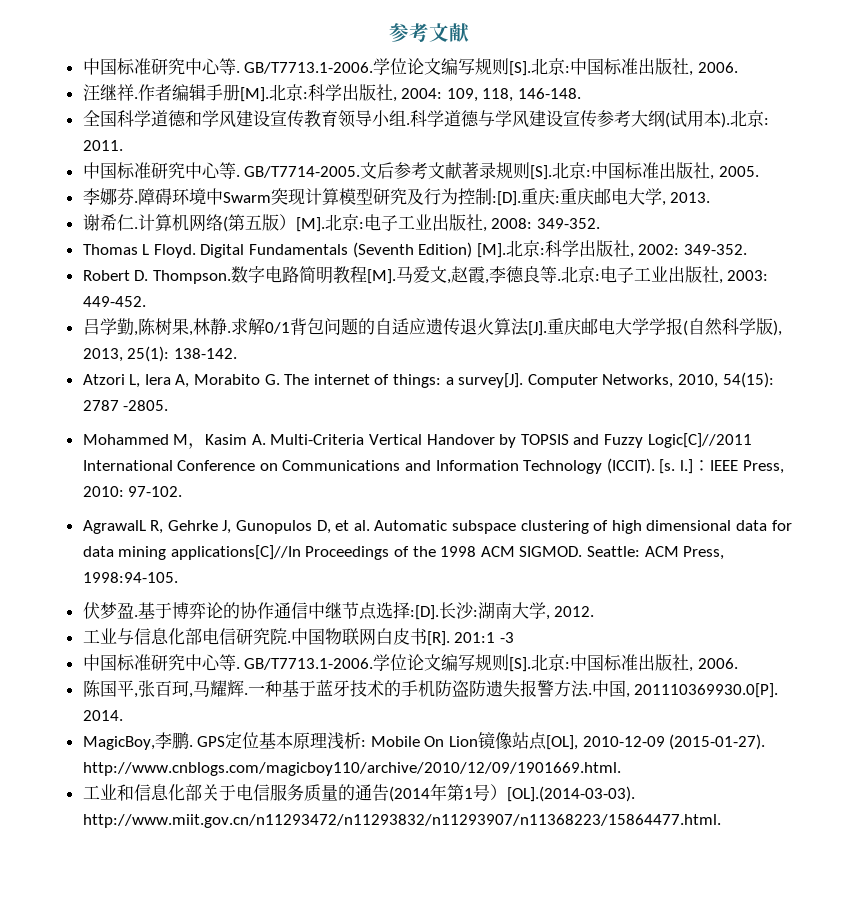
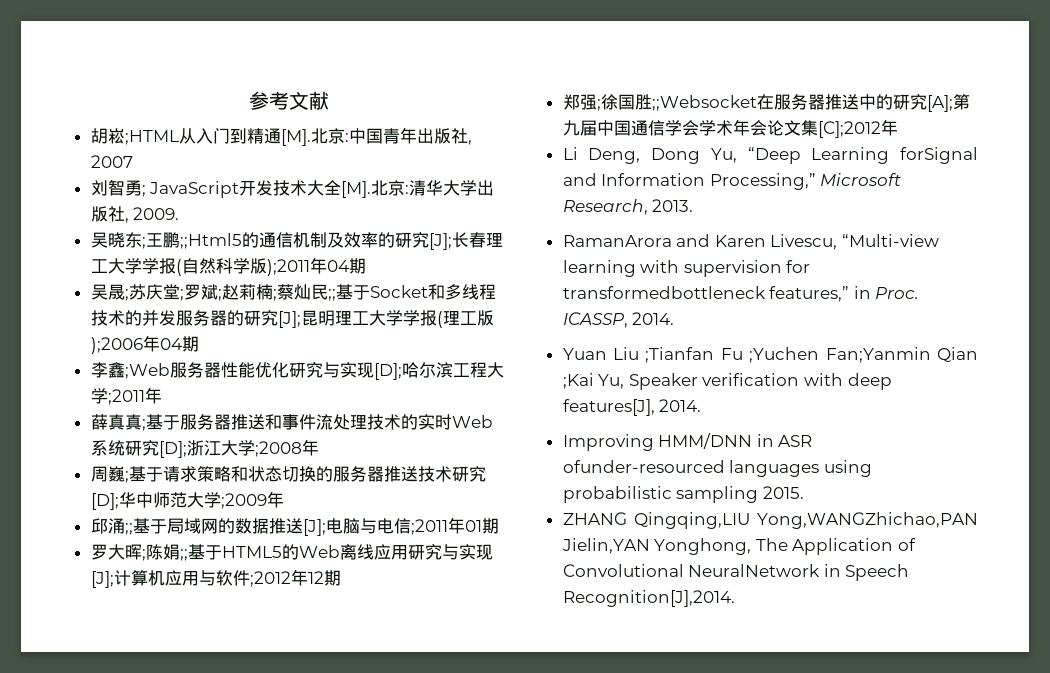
[82,58,738,76] [82,84,582,102] [82,110,769,128] [82,140,123,151] [82,162,759,180] [82,188,711,206] [82,214,600,232] [82,240,748,258] [82,266,769,284] [82,296,146,307] [82,318,615,336] 中国标准研究中心等. GB/T7713.1-2006.学位论文编写规则[S].北京:中国标准出版社, 2006. // 汪继祥.作者编辑手册[M].北京:科学出版社, 2004: 109, 118, 146-148. // 全国科学道德和学风建设宣传教育领导小组.科学道德与学风建设宣传参考大纲(试用本).北京: 2011. // 中国标准研究中心等. GB/T7714-2005.文后参考文献著录规则[S].北京:中国标准出版社, 2005. // 李娜芬.障碍环境中Swarm突现计算模型研究及行为控制:[D].重庆:重庆邮电大学, 2013. // 谢希仁.计算机网络(第五版）[M].北京:电子工业出版社, 2008: 349-352. // Thomas L Floyd. Digital Fundamentals (Seventh Edition) [M].北京:科学出版社, 2002: 349-352. // Robert D. Thompson.数字电路简明教程[M].马爱文,赵霞,李德良等.北京:电子工业出版社, 2003: 449-452. // 吕学勤,陈树果,林静.求解0/1背包问题的自适应遗传退火算法[J].重庆邮电 -> [90,127,472,146] [90,155,133,168] [90,179,495,198] [90,206,180,223] [90,232,503,250] [90,259,108,273] 胡崧;HTML从入门到精通[M].北京:中国青年出版社, 2007 // 刘智勇; JavaScript开发技术大全[M].北京:清华大学出版社, 2009. // 吴晓东;王鹏;;Html5的通信机制及效率的研究[J];长春理工
[772,320,782,336] [82,346,237,362] [82,372,774,388] [82,400,169,411] [82,433,752,449] [82,458,784,474] [82,486,183,497] [82,520,792,534] [82,545,725,560] [82,572,178,583] [82,601,595,620] [82,628,514,646] [82,654,738,672] [82,679,779,698] [82,710,123,721] [82,731,766,750] [82,762,621,776] [82,783,635,802] [82,814,721,828] ), 2013, 25(1): 138-142. // Atzori L, Iera A, Morabito G. The internet of things: a survey[J]. Computer Networks, 2010, 54(15): 2787 -2805. // Mohammed M，Kasim A. Multi-Criteria Vertical Handover by TOPSIS and Fuzzy Logic[C]//2011 International Conference on Communications and Information Technology (ICCIT). [s. l.]：IEEE Press, 2010: 97-102. // AgrawalL R, Gehrke J, Gunopulos D, et al. Automatic subspace clustering of high dimensional data for data mining applications[C]//In Proceedings of the 1998 ACM SIGMOD. Seattle: ACM Press, 1998:94-105. // 伏梦盈.基于博弈论的协作通信中继节点选择:[D].长沙:湖南大学, 2012. // 工业与信息化部电信研究院.中国物联网白皮书[R]. 201:1 -3 // 中国标准研究中心等. GB/T7713.1-2006.学位论文编写规则[S].北京:中国标准出版社, 2006. // 陈国平,张百珂,马耀辉.一种基于蓝牙技术的手机防盗防遗失报警方法.中国, 201110369930.0[P]. 2014. // MagicBoy,李鹏. GPS定位基本原理浅析: Mobile On Lion镜像站点[OL], 2010-12-09 (2015-01-27). http://www.cnblogs.com/magicboy110/archive/2010/12/09/1901669.html. // 工业和信息化部关于电信服务质量的通告(2014年第1号）[OL].(2014-03-03). http://www.miit.gov.cn/n11293472/n11293832/n11293907/n11368223/15864477.html. -> [266,257,366,276] [90,284,496,301] [90,310,494,328] [90,335,199,354] [90,362,504,380] [90,387,162,405] [90,414,493,431] [90,439,319,458] [90,466,486,483] [90,491,284,510] [90,517,499,536] [90,544,493,561] [90,569,341,588] [562,94,970,112] [562,119,898,138] [562,147,978,164] [562,173,902,190] [562,199,694,215] [562,234,940,250] [562,260,811,277] [562,286,920,302] [562,312,675,328] [562,347,978,363] [562,373,892,390] [562,399,702,416] [562,433,813,451] [562,460,872,477] [562,486,804,503] [562,512,978,529] [561,538,917,555] [562,564,910,581] [562,590,735,607] );2011年04期 // 吴晟;苏庆堂;罗斌;赵莉楠;蔡灿民;;基于Socket和多线程技术的并发服务器的研究[J];昆明理工大学学报(理工版);2006年04期 // 李鑫;Web服务器性能优化研究与实现[D];哈尔滨工程大学;2011年 // 薛真真;基于服务器推送和事件流处理技术的实时Web系统研究[D];浙江大学;2008年 // 周巍;基于请求策略和状态切换的服务器推送技术研究[D];华中师范大学;2009年 // 邱涌;;基于局域网的数据推送[J];电脑与电信;2011年01期 // 罗大晖;陈娟;;基于HTML5的Web离线应用研究与实现[J];计算机应用与软件;2012年12期 // 郑强;徐国胜;;Websocket在服务器推送中的研究[A];第九届中国通信学会学术年会论文集[C];2012年 // Li Deng, Dong Yu, “Deep Learning forSignal and Information Processing,” Microsoft Research, 2013. // RamanArora and Karen Livescu, “Multi-view learning with supervision for transformedbottleneck features,” in Proc. ICASSP, 2014. // Yuan Liu ;Tianfan Fu ;Yuchen Fan;Yanmin Qian ;Kai Yu, Speaker verification with deep features[J], 2014. // Improving HMM/DNN in ASR ofunder-resourced languages using probabilistic sampling 2015. // ZHANG Qingqing,LIU Yong,WANGZhichao,PAN Jielin,YAN Yonghong, The Application of Convolutional NeuralNetwork in Speech Recognition[J],2014.

